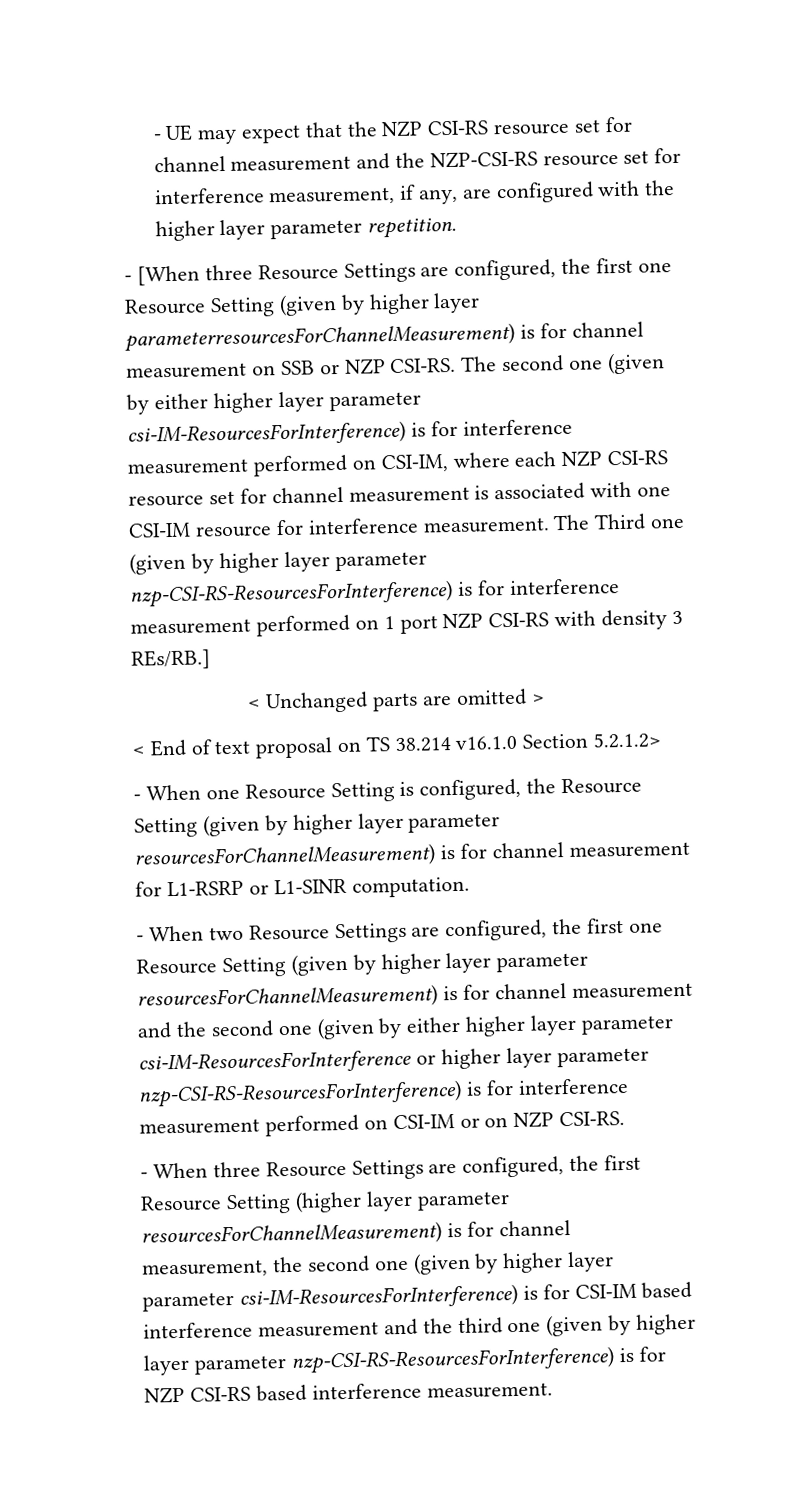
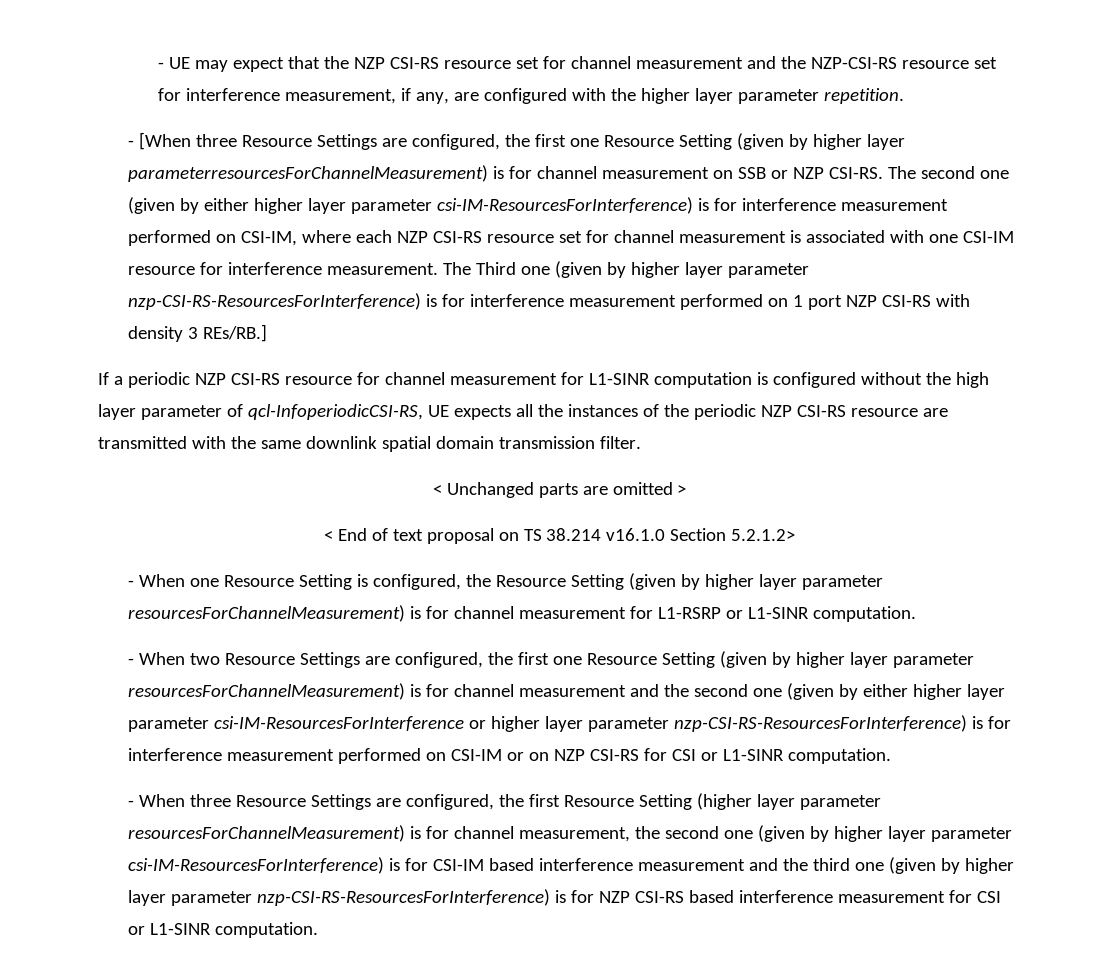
(212, 659) none -> [98,372,989,388] [98,404,948,420] [98,436,641,452] // If a periodic NZP CSI-RS resource for channel measurement for L1-SINR computation is configured without the high layer parameter of qcl-InfoperiodicCSI-RS, UE expects all the instances of the periodic NZP CSI-RS resource are transmitted with the same downlink spatial domain transmission filter.
[558,1111,625,1127] CSI-RS. -> [589,748,891,764] CSI-RS for CSI or L1-SINR computation.
[426,1382,553,1399] measurement. -> [837,890,1001,903] [128,922,319,938] measurement for CSI or L1-SINR computation.

